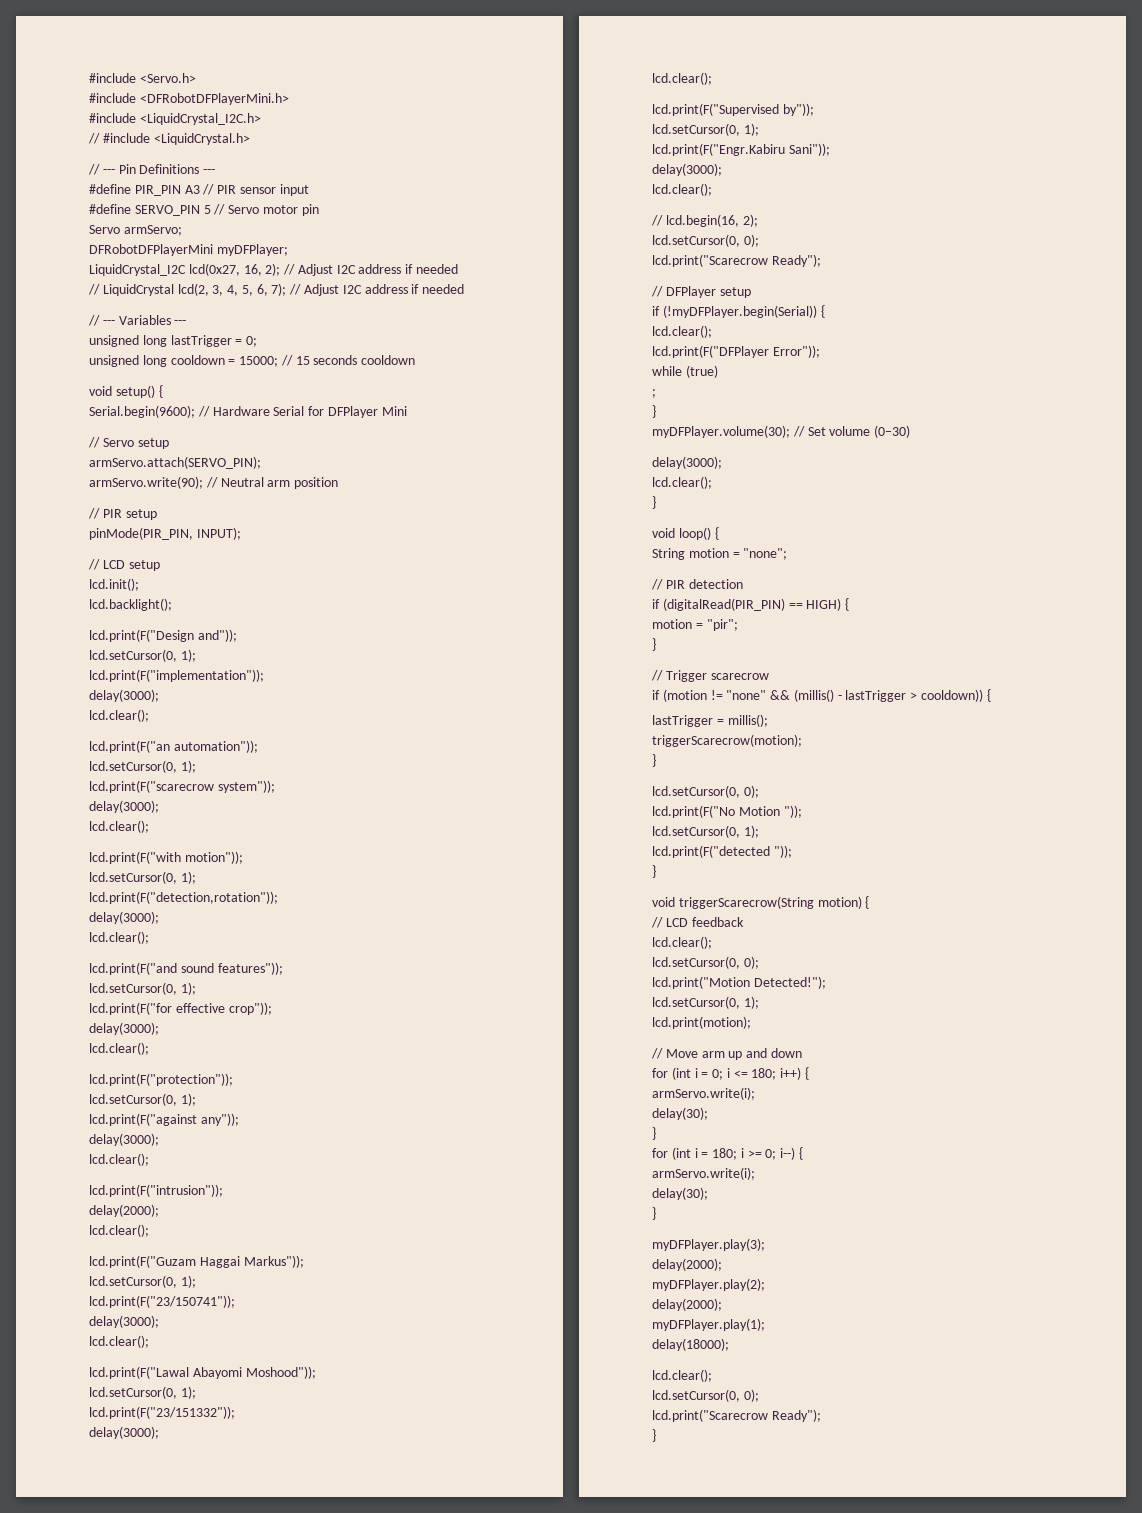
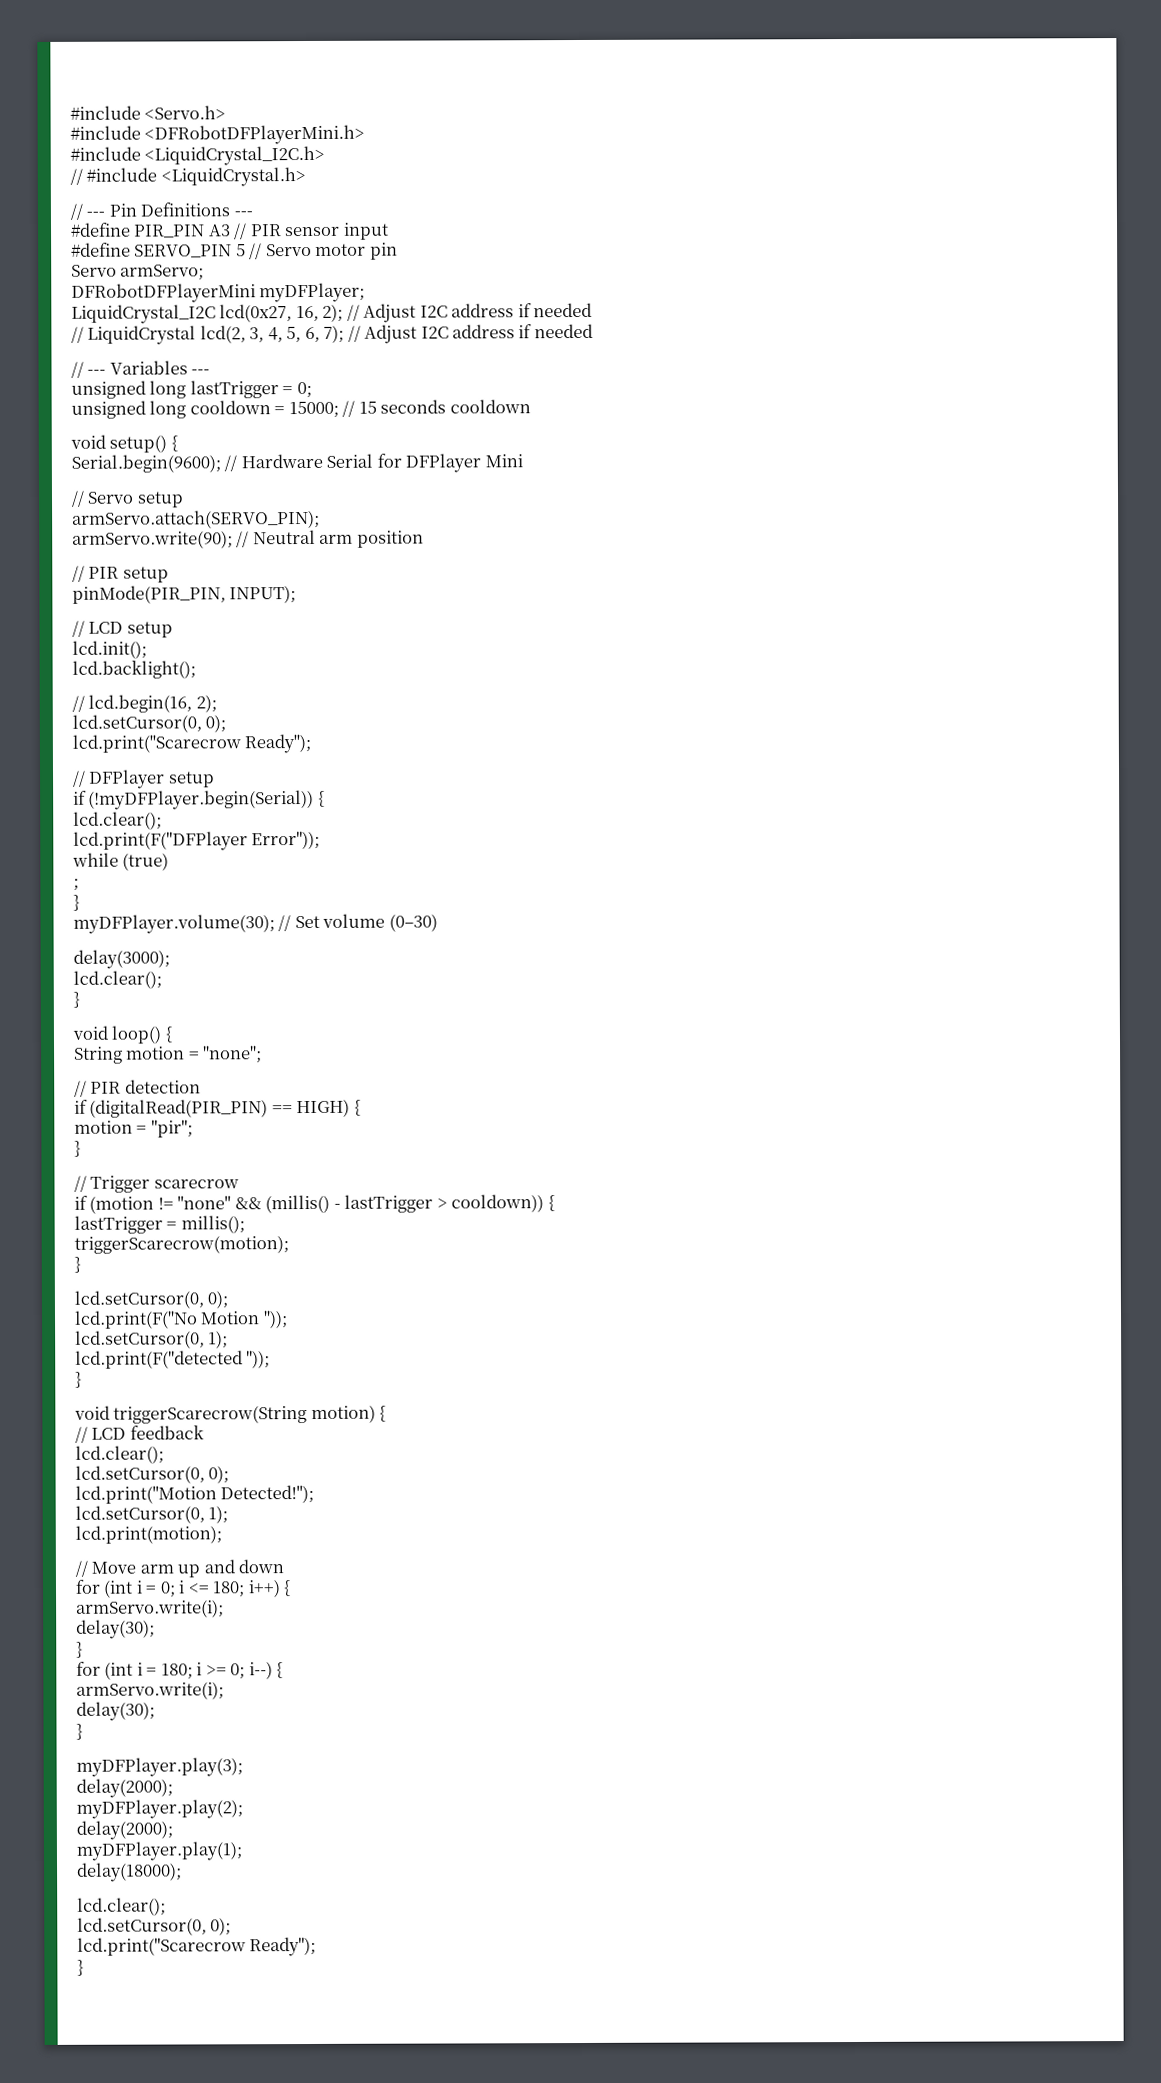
[89,629,237,642] [89,649,196,662] [89,669,264,682] [89,689,159,702] [89,709,149,722] [89,740,258,753] [89,760,196,773] [89,780,275,793] [89,800,159,813] [89,820,149,833] [89,851,243,864] [89,871,196,884] [89,891,278,904] [89,911,159,924] [89,931,149,944] [89,962,283,975] [89,982,196,995] [89,1002,272,1015] [89,1022,159,1035] [89,1042,149,1055] [89,1073,233,1086] [89,1093,196,1106] [89,1113,239,1126] [89,1133,159,1146] [89,1153,149,1166] [89,1184,223,1197] [89,1204,159,1217] [89,1224,149,1237] [89,1255,304,1268] [89,1275,196,1288] [89,1295,235,1308] [89,1315,159,1328] [89,1335,149,1348] [89,1366,316,1379] [89,1386,196,1399] [89,1406,235,1419] [89,1426,159,1439] [652,72,712,85] [652,103,814,116] [652,123,759,136] [652,143,830,156] [652,163,722,176] [652,183,712,196] // lcd.print(F("Design and")); // lcd.setCursor(0, 1); // lcd.print(F("implementation")); // delay(3000); // lcd.clear(); // lcd.print(F("an automation")); // lcd.setCursor(0, 1); // lcd.print(F("scarecrow system")); // delay(3000); // lcd.clear(); // lcd.print(F("with motion")); // lcd.setCursor(0, 1); // lcd.print(F("detection,rotation")); // delay(3000); // lcd.clear(); // lcd.print(F("and sound features")); // lcd.setCursor(0, 1); // lcd.print(F("for effective crop")); // delay(3000); // lcd.clear(); // lcd.print(F("protection")); // lcd.setCursor(0, 1); // lcd.print(F("against any")); // delay(3000); // lcd.clear(); // lcd.print(F("intrusion")); // delay(2000); // lcd.clear(); // lcd.print(F("Guzam Haggai Markus")); // lcd.setCursor(0, 1); // lcd.print(F("23/150741")); // delay(3000); // lcd.clear(); // lcd.print(F("Lawal Abayomi Moshood")); // lcd.setCursor(0, 1); // lcd.print(F("23/151332")); // delay(3000); // lcd.clear(); // lcd.print(F("Supervised by")); // lcd.setCursor(0, 1); // lcd.print(F("Engr.Kabiru Sani")); // delay(3000); // lcd.clear(); -> (196, 669) none

